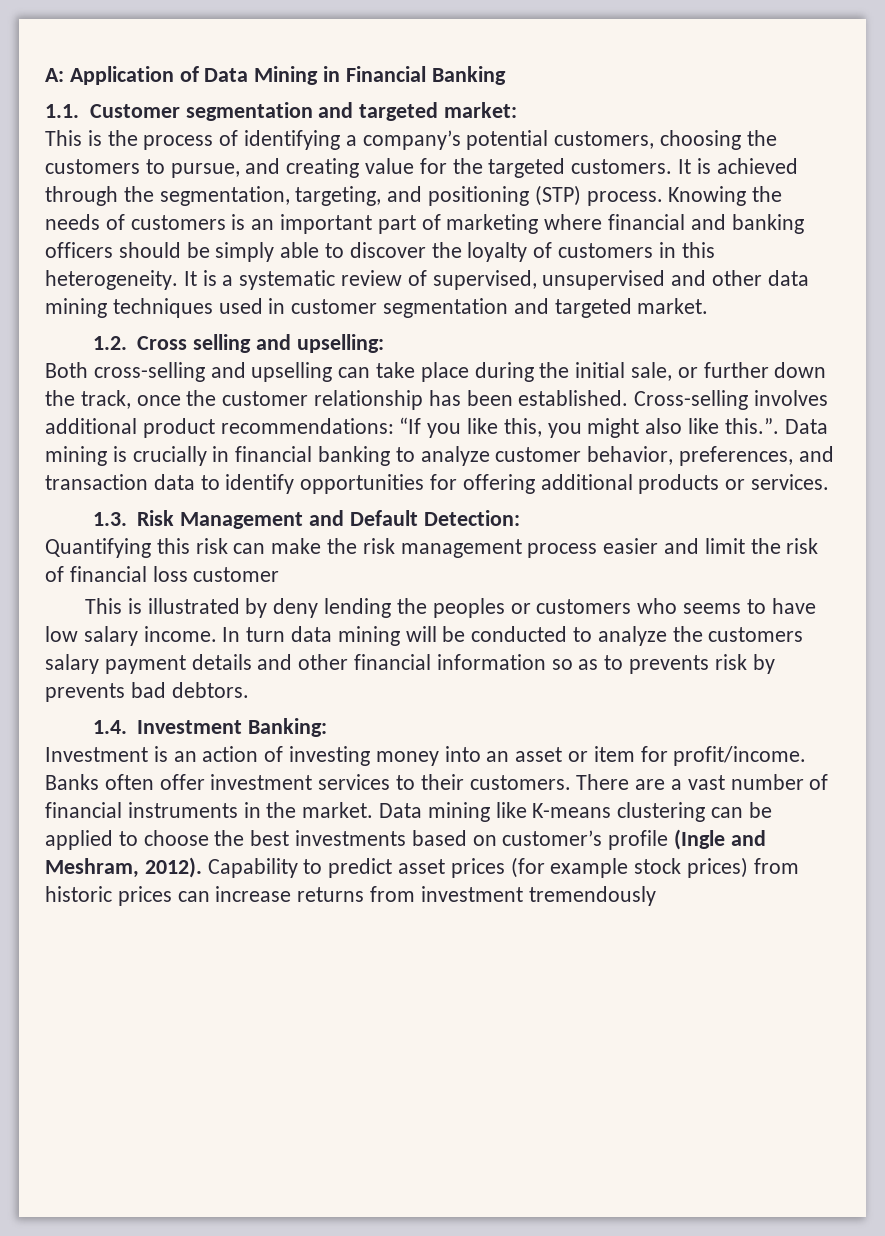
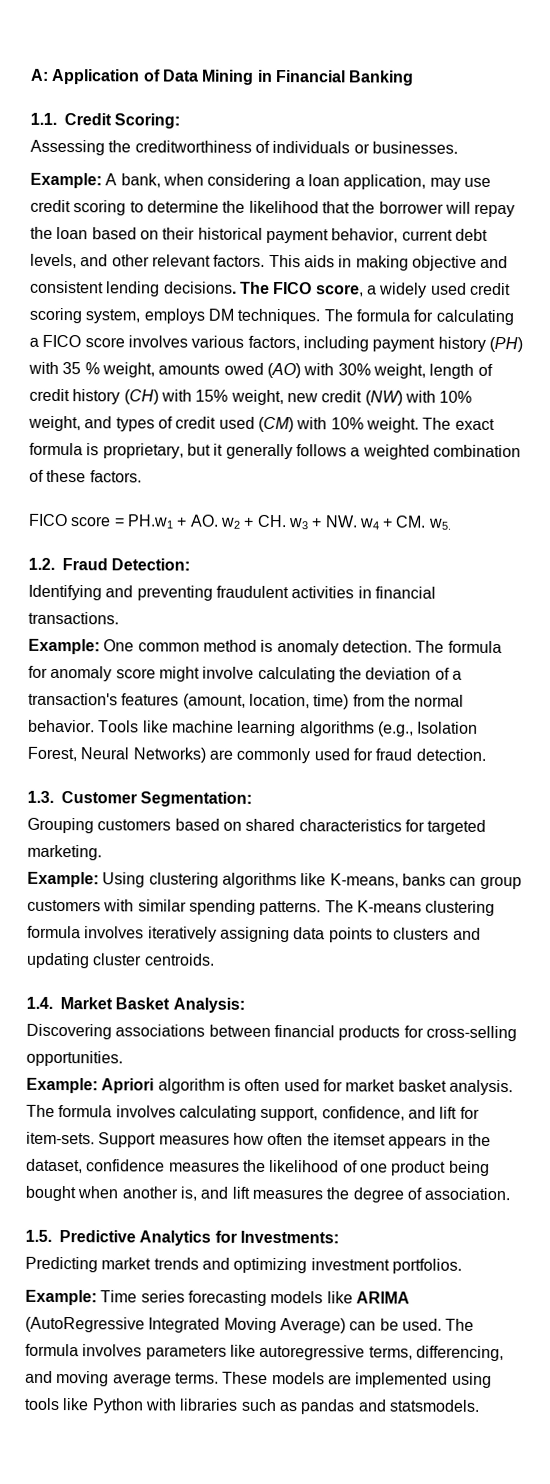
[89,102,517,121] [45,130,777,150] [45,158,798,178] [45,185,783,206] [45,214,804,234] [45,242,715,262] [45,270,809,290] [45,298,709,318] [92,334,384,353] [45,362,827,382] [45,390,829,410] [45,417,828,438] [45,446,834,466] [45,474,830,494] [92,510,520,529] [45,538,819,558] [45,566,280,582] [85,598,816,618] [45,626,804,646] [45,654,775,674] [45,682,249,702] [92,718,328,737] [45,746,807,766] [45,774,829,790] [45,802,772,822] [45,829,766,850] [45,857,799,878] [45,886,656,906] Customer segmentation and targeted market: // This is the process of identifying a company’s potential customers, choosing the customers to pursue, and creating value for the targeted customers. It is achieved through the segmentation, targeting, and positioning (STP) process. Knowing the needs of customers is an important part of marketing where financial and banking officers should be simply able to discover the loyalty of customers in this heterogeneity. It is a systematic review of supervised, unsupervised and other data mining techniques used in customer segmentation and targeted market. // 1.2. Cross selling and upselling: // Both cross-selling and upselling can take place during the initial sale, or further down the track, once the customer relationship has been established. Cross-selling involves additional product recommendations: “If you like this, you might also like this.”. Data mining is crucially in financial banking to analyze customer behavior, preferences, and transaction data to identify opportunities for offering additional products or services. // 1.3. Risk Management and Default Detection: // Quantifying this risk can make the risk management process easier and limit the risk of financial loss customer // This is illustrated by deny lending the peoples or customers who seems to have low salary income. In turn data mining will be conducted to analyze the customers salary payment details and other financial information so as to prevents risk by prevents bad debtors. // 1.4. Investment Banking: // Investment is an action of investing money into an asset or item for profit/income. Banks often offer investment services to their customers. There are a vast number of financial instruments in the market. Data mining like K-means clustering can be applied to choose the best investments based on customer’s profile (Ingle and Meshram, 2012). Capability to predict asset prices (for example stock prices) from historic prices can increase returns from investment tremendously -> [64,113,181,129] [30,139,458,156] [30,172,491,190] [30,199,516,218] [30,226,488,244] [30,253,509,271] [30,280,511,298] [29,307,514,326] [29,334,523,353] [28,361,493,379] [29,388,473,406] [28,415,495,433] [29,442,521,460] [29,469,142,483] [28,513,452,530] [28,557,191,571] [28,584,436,601] [28,611,119,625] [28,638,502,656] [28,665,462,683] [28,692,465,710] [28,719,479,737] [27,746,486,764] [27,790,253,807] [27,817,487,835] [27,844,102,861] [27,871,522,890] [27,899,496,917] [27,925,481,943] [26,952,215,969] [26,996,245,1013] [26,1023,517,1042] [26,1050,123,1067] [26,1077,513,1096] [26,1104,480,1122] [26,1131,491,1149] [26,1158,490,1176] [25,1185,511,1203] [25,1229,339,1246] [25,1256,462,1274] [25,1289,410,1306] [25,1316,475,1334] [25,1343,504,1362] [25,1370,492,1388] [24,1397,480,1415] Credit Scoring: // Assessing the creditworthiness of individuals or businesses. // Example: A bank, when considering a loan application, may use credit scoring to determine the likelihood that the borrower will repay the loan based on their historical payment behavior, current debt levels, and other relevant factors. This aids in making objective and consistent lending decisions. The FICO score, a widely used credit scoring system, employs DM techniques. The formula for calculating a FICO score involves various factors, including payment history (PH) with 35 % weight, amounts owed (AO) with 30% weight, length of credit history (CH) with 15% weight, new credit (NW) with 10% weight, and types of credit used (CM) with 10% weight. The exact formula is proprietary, but it generally follows a weighted combination of these factors. // FICO score = PH.w1 + AO. w2 + CH. w3 + NW. w4 + CM. w5. // 1.2. Fraud Detection: // Identifying and preventing fraudulent activities in financial transactions. // Example: One common method is anomaly detection. The formula for anomaly score might involve calculating the deviation of a transaction's features (amount, location, time) from the normal behavior. Tools like machine learning algorithms (e.g., Isolation Forest, Neural Networks) are commonly used for fraud detection. // 1.3. Customer Segmentation: // Grouping customers based on shared characteristics for targeted marketing. // Example: Using clustering algorithms like K-means, banks can group customers with similar spending patterns. The K-means clustering formula involves iteratively assigning data points to clusters and updating cluster centroids. // 1.4. Market Basket Analysis: // Discovering associations between financial products for cross-selling opportunities. // Example: Apriori algorithm is often used for market basket analysis. The formula involves calculating support, confidence, and lift for item-sets. Support measures how often the itemset appears in the dataset, confidence measures the likelihood of one product being bought when another is, and lift measures the degree of association. // 1.5. Predictive Analytics for Investments: // Predicting market trends and optimizing investment portfolios. // Example: Time series forecasting models like ARIMA (AutoRegressive Integrated Moving Average) can be used. The formula involves parameters like autoregressive terms, differencing, and moving average terms. These models are implemented using tools like Python with libraries such as pandas and statsmodels.

